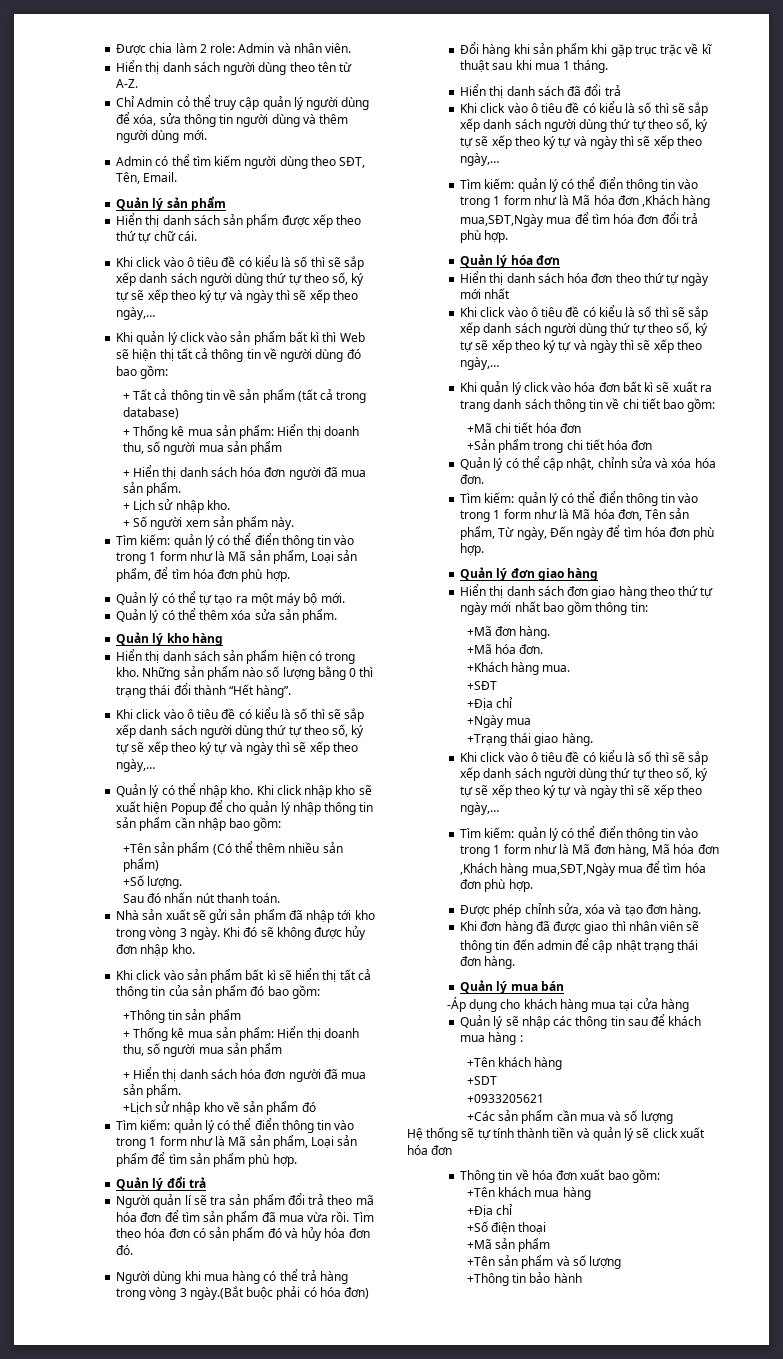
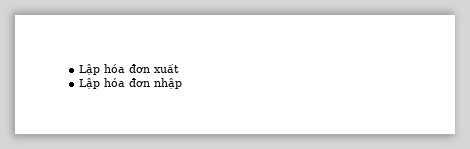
[116,43,352,55] [116,60,353,75] [116,79,139,88] [116,95,370,110] [116,112,349,127] [116,130,207,143] [116,154,366,169] [116,172,178,184] [116,196,226,211] [116,213,362,228] [116,231,197,243] [116,255,365,270] [116,272,365,286] [116,289,358,303] [116,307,156,320] [116,331,365,345] [116,348,361,362] [116,365,169,379] [122,389,367,403] [122,407,179,419] [122,424,359,439] [122,441,283,455] [122,465,367,480] [122,482,182,496] [122,499,230,513] [122,516,295,530] [116,533,355,548] [116,550,358,564] [116,567,290,582] [116,591,345,606] [116,608,338,623] [116,632,223,646] [116,649,356,664] [116,666,374,680] [116,683,292,698] [116,707,365,722] [116,724,365,738] [116,741,358,755] [116,759,156,772] [116,783,372,798] [116,800,374,815] [116,817,282,831] [122,841,343,856] [122,858,159,872] [122,875,183,889] [122,892,281,903] [116,909,375,923] [116,926,367,940] [116,944,195,957] [116,968,371,983] [116,985,320,999] [122,1009,241,1023] [122,1026,359,1041] [122,1043,283,1057] [122,1067,367,1082] [122,1084,182,1098] [122,1101,316,1115] [116,1118,355,1133] [116,1135,358,1149] [116,1152,297,1167] [116,1176,206,1191] [116,1193,374,1208] [116,1210,374,1225] [116,1227,370,1241] [116,1245,134,1255] [116,1269,349,1284] [116,1286,370,1300] [460,42,712,57] [460,60,609,73] [460,84,621,98] [460,101,709,116] [460,118,709,132] [460,135,702,149] [460,153,500,166] [460,177,699,192] [460,195,711,208] [460,212,698,227] [460,230,509,243] [460,254,560,268] [460,271,710,286] [460,288,511,299] [460,305,709,320] [460,322,709,336] [460,339,702,353] [460,357,500,370] [460,381,712,395] [460,398,716,412] [466,422,581,433] [466,439,653,453] [460,456,716,471] [460,474,485,484] [460,491,699,506] [460,508,690,522] [460,525,715,540] [460,543,485,556] [460,567,599,581] [460,584,714,599] [460,601,648,615] [466,626,551,639] [466,644,544,654] [466,662,571,675] [466,681,497,690] [466,697,513,710] [466,715,532,728] [466,733,593,746] [460,750,709,765] [460,767,709,781] [460,784,702,798] [460,802,500,815] [460,826,699,841] [460,844,719,857] [460,861,706,876] [460,879,533,892] [460,903,702,917] [460,921,700,934] [460,938,699,953] [460,956,516,969] [460,980,564,994] [446,997,689,1012] [460,1014,702,1029] [460,1032,523,1045] [466,1057,563,1070] [466,1076,497,1085] [466,1094,544,1103] [466,1110,673,1124] [407,1127,705,1141] [407,1145,453,1155] [460,1169,660,1183] [466,1187,591,1200] [466,1204,513,1217] [466,1221,547,1234] [466,1238,551,1252] [466,1255,622,1269] [466,1272,582,1286] Được chia làm 2 role: Admin và nhân viên. // Hiển thị danh sách người dùng theo tên từ A-Z. // Chỉ Admin cỏ thể truy cập quản lý người dùng để xóa, sửa thông tin người dùng và thêm người dùng mới. // Admin có thể tìm kiếm người dùng theo SĐT, Tên, Email. // Quản lý sản phẩm // Hiển thị danh sách sản phẩm được xếp theo thứ tự chữ cái. // Khi click vào ô tiêu đề có kiểu là số thì sẽ sắp xếp danh sách người dùng thứ tự theo số, ký tự sẽ xếp theo ký tự và ngày thì sẽ xếp theo ngày,… // Khi quản lý click vào sản phẩm bất kì thì Web sẽ hiện thị tất cả thông tin về người dùng đó bao gồm: // + Tất cả thông tin về sản phẩm (tất cả trong database) // + Thống kê mua sản phẩm: Hiển thị doanh thu, số người mua sản phẩm // + Hiển thị danh sách hóa đơn người đã mua sản phẩm. // + Lịch sử nhập kho. // + Số người xem sản phẩm này. // Tìm kiếm: quản lý có thể điển thông tin vào trong 1 form như là Mã sản phẩm, Loại sản phẩm, để tìm hóa đơn phù hợp. // Quản lý có thể tự tạo ra một máy bộ mới. // Quản lý có thể thêm xóa sửa sản phẩm. // Quản lý kho hàng // Hiển thị danh sách sản phẩm hiện có trong kho. Những sản phẩm nào số lượng bằng 0 thì trạng thái đổi thành “Hết hàng”. // Khi click vào ô tiêu đề có kiểu là số thì sẽ sắp xếp danh sách người dùng thứ tự theo số, ký tự sẽ xếp theo ký tự và ngày thì sẽ xếp theo ngày,… // Quản lý có thể nhập kho. Khi click nhập kho sẽ xuất hiện Popup để cho quản lý nhập thông tin sản phẩm cần nhập bao gồm: // +Tên sản phẩm (Có thể thêm nhiều sản phẩm) // +Số lượng. // Sau đó nhấn nút thanh toán. // Nhà sản xuất sẽ gửi sản phẩm đã nhập tới kho trong vòng 3 ngày. Khi đó sẽ không được hủy đơn nhập kho. // Khi click vào sản phẩm bất kì sẽ hiển thị tất cả thông tin của sản phẩm đó bao gồm: // +Thông tin sản phẩm // + Thống kê mua sản phẩm: Hiển thị doanh thu, số người mua sản phẩm // + Hiển thị danh sách hóa đơn người đã mua sản phẩm. // +Lịch sử nhập kho về sản phẩm đó // Tìm kiếm: quản lý có thể điển thông tin vào trong 1 form như là Mã sản phẩm, Loại sản phẩm để tìm sản phẩm phù hợp. // Quản lý đổi trả // Người quản lí sẽ tra sản phẩm đổi trả theo mã hóa đơn để tìm sản phẩm đã mua vừa rồi. Tìm theo hóa đơn có sản phẩm đó và hủy hóa đơn đó. // Người dùng khi mua hàng có thể trả hàng trong vòng 3 ngày.(Bắt buộc phải có hóa đơn) // Đổi hàng khi sản phẩm khi gặp trục trặc về kĩ thuật sau khi mua 1 tháng. // Hiển thị danh sách đã đổi trả // Khi click vào ô tiêu đề có kiểu là số thì sẽ sắp xếp danh sách người dùng thứ tự theo số, ký tự sẽ xếp theo ký tự và ngày thì sẽ xếp theo ngày,… // Tìm kiếm: quản lý có thể điển thông tin vào trong 1 form như là Mã hóa đơn ,Khách hàng mua,SĐT,Ngày mua để tìm hóa đơn đổi trả phù hợp. // Quản lý hóa đơn // Hiển thị danh sách hóa đơn theo thứ tự ngày mới nhất // Khi click vào ô tiêu đề có kiểu là số thì sẽ sắp xếp danh sách người dùng thứ tự theo số, ký tự sẽ xếp theo ký tự và ngày thì sẽ xếp theo ngày,… // Khi quản lý click vào hóa đơn bất kì sẽ xuất ra trang danh sách thông tin về chi tiết bao gồm: // +Mã chi tiết hóa đơn // +Sản phẩm trong chi tiết hóa đơn // Quản lý có thể cập nhật, chỉnh sửa và xóa hóa đơn. // Tìm kiếm: quản lý có thể điển thông tin vào trong 1 form như là Mã hóa đơn, Tên sản phẩm, Từ ngày, Đến ngày để tìm hóa đơn phù hợp. // Quản lý đơn giao hàng // Hiển thị danh sách đơn giao hàng theo thứ tự ngày mới nhất bao gồm thông tin: // +Mã đơn hàng. // +Mã hóa đơn. // +Khách hàng mua. // +SĐT // +Địa chỉ // +Ngày mua // +Trạng thái giao hàng. // Khi click vào ô tiêu đề có kiểu là số thì sẽ sắp xếp danh sách người dùng thứ tự theo số, ký tự sẽ xếp theo ký tự và ngày thì sẽ xếp theo ngày,… // Tìm kiếm: quản lý có thể điển thông tin vào trong 1 form như là Mã đơn hàng, Mã hóa đơn ,Khách hàng mua,SĐT,Ngày mua để tìm hóa đơn phù hợp. // Được phép chỉnh sửa, xóa và tạo đơn hàng. // Khi đơn hàng đã được giao thì nhân viên sẽ thông tin đến admin để cập nhật trạng thái đơn hàng. // Quản lý mua bán // -Áp dụng cho khách hàng mua tại cửa hàng // Quản lý sẽ nhập các thông tin sau để khách mua hàng : // +Tên khách hàng // +SDT // +0933205621 // +Các sản phẩm cần mua và số lượng // Hệ thống sẽ tự tính thành tiền và quản lý sẽ click xuất hóa đơn // Thông tin về hóa đơn xuất bao gồm: // +Tên khách mua hàng // +Địa chỉ // +Số điện thoại // +Mã sản phẩm // +Tên sản phẩm và số lượng // +Thông tin bảo hành -> [79,64,180,75] [79,78,183,89] Lập hóa đơn xuất // Lập hóa đơn nhập

